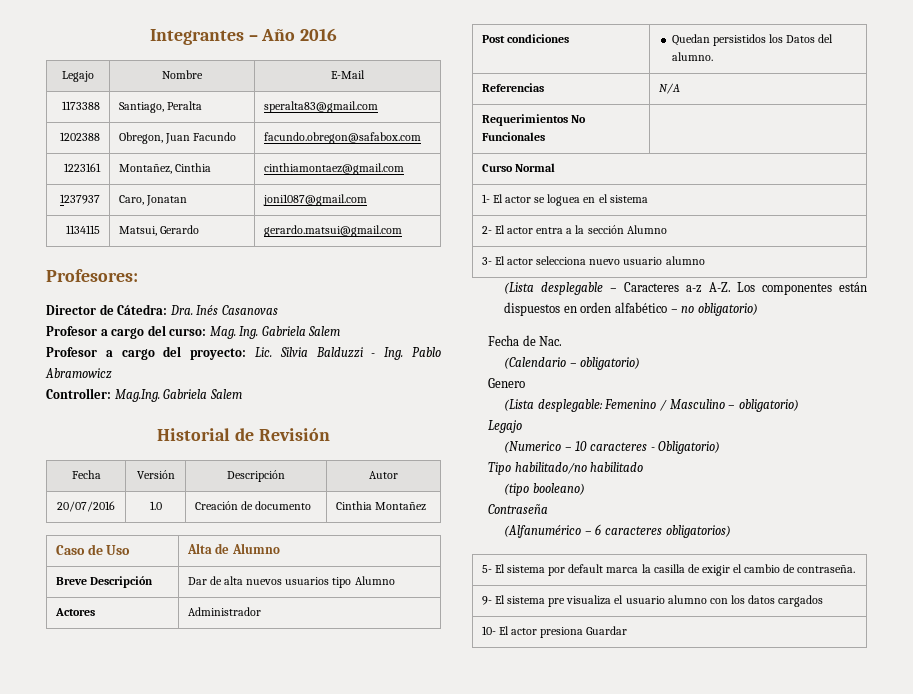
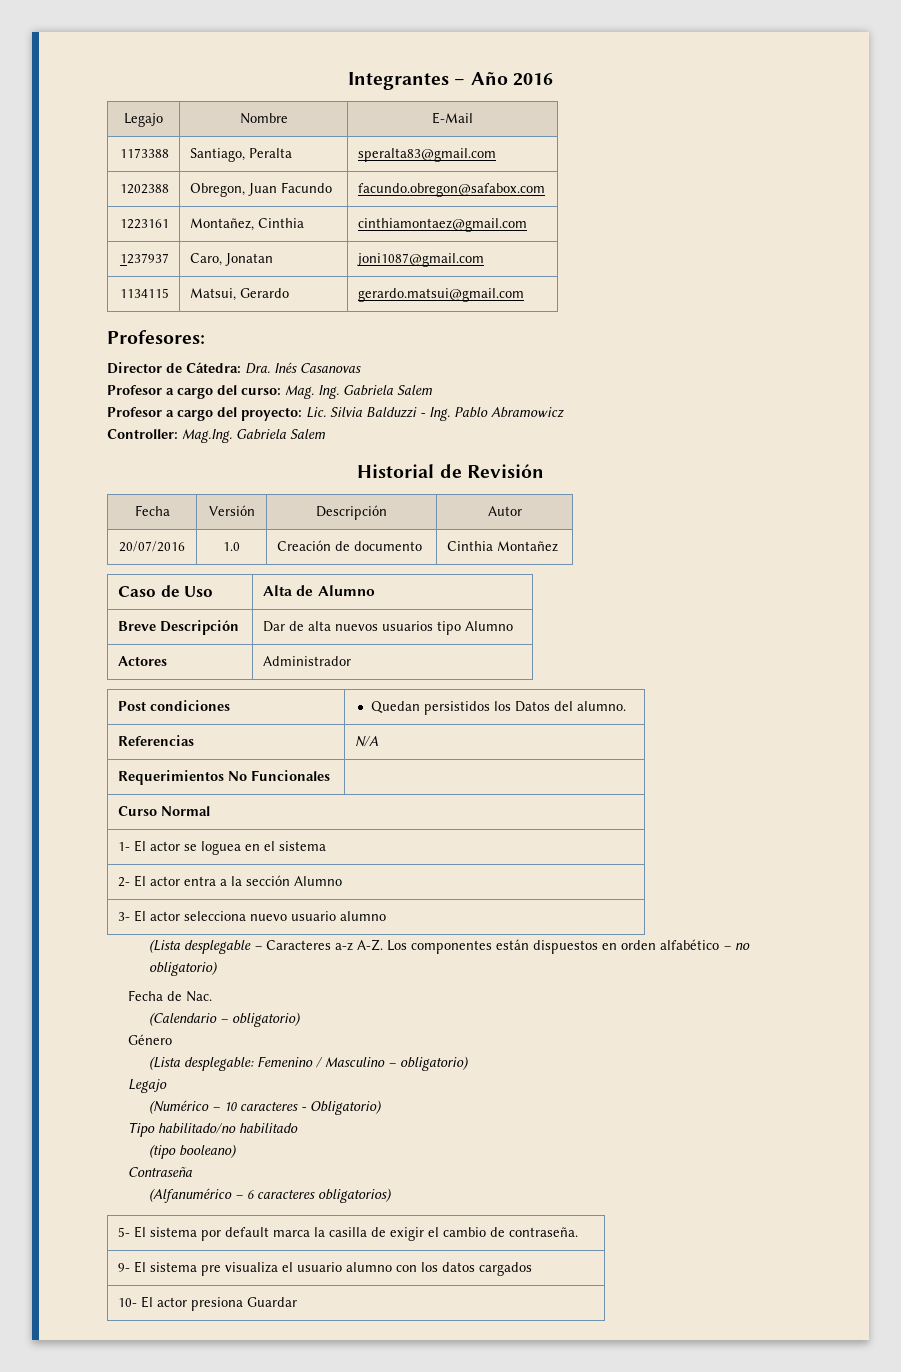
[488,378,526,388] Genero -> [127,1034,172,1045] Género
[504,441,562,453] (Numerico -> [148,1100,209,1114] (Numérico

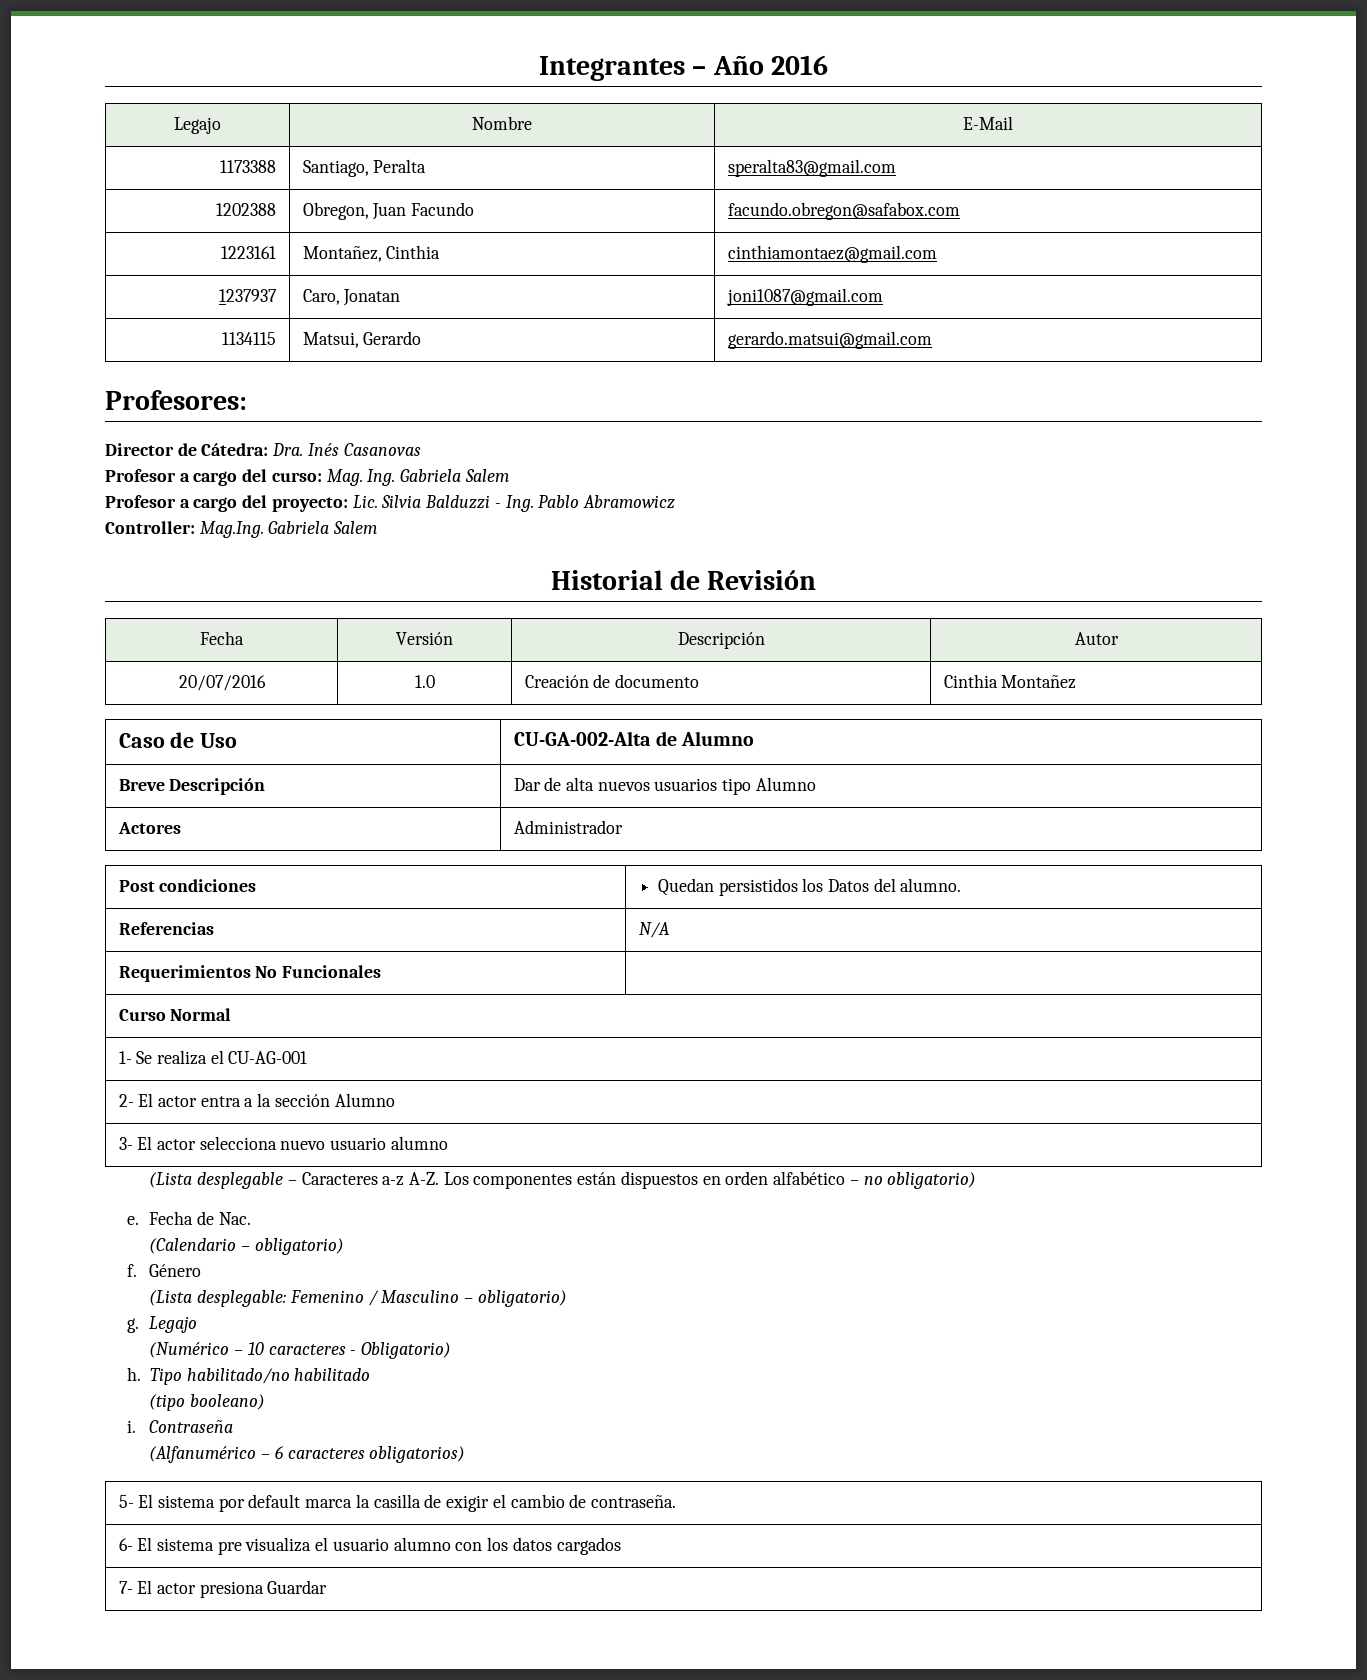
[263,585,293,596] Alta -> [513,731,651,746] CU-GA-002-Alta
[134,840,327,855] El actor se loguea en el sistema -> [136,1050,308,1065] Se realiza el CU-AG-001
(218, 968) none -> [127,1216,140,1225] e.
(301, 1019) none -> [127,1264,138,1277] f.
(469, 1063) none -> [127,1318,140,1333] g.
(382, 1107) none -> [127,1367,142,1381] h.
(237, 1151) none -> [127,1420,137,1433] i.
[118,1263,131,1272] 9- -> [118,1538,133,1551] 6-
[118,1298,138,1307] 10- -> [118,1581,133,1594] 7-

